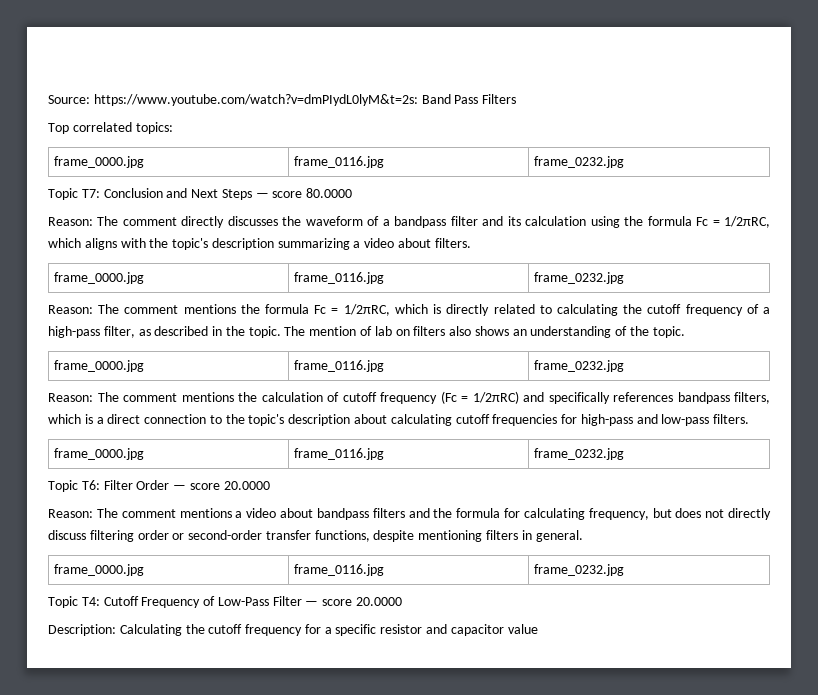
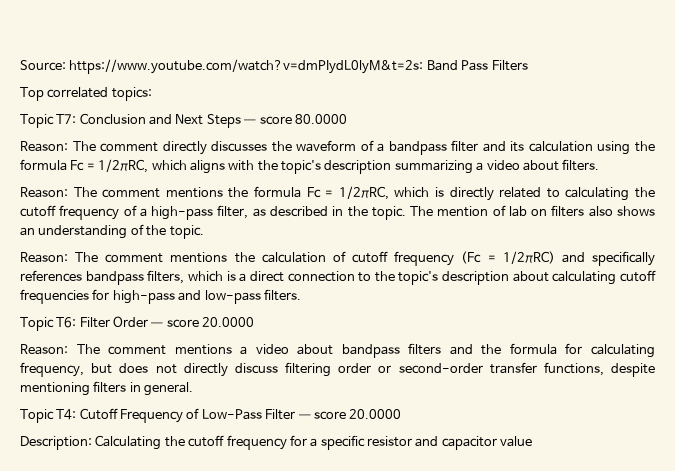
[54,156,145,168] [294,156,385,168] [534,156,625,168] // frame_0000.jpg | frame_0116.jpg | frame_0232.jpg -> (152, 94) none
[54,272,145,284] [294,272,385,284] [534,272,625,284] // frame_0000.jpg | frame_0116.jpg | frame_0232.jpg -> (600, 165) none
[54,360,145,372] [294,360,385,372] [534,360,625,372] // frame_0000.jpg | frame_0116.jpg | frame_0232.jpg -> (204, 232) none
[54,448,145,460] [294,448,385,460] [534,448,625,460] // frame_0000.jpg | frame_0116.jpg | frame_0232.jpg -> (301, 295) none
[54,564,145,576] [294,564,385,576] [534,564,625,576] // frame_0000.jpg | frame_0116.jpg | frame_0232.jpg -> (194, 389) none

